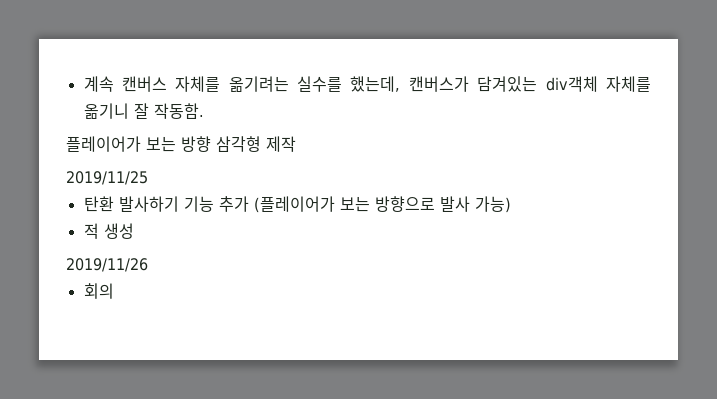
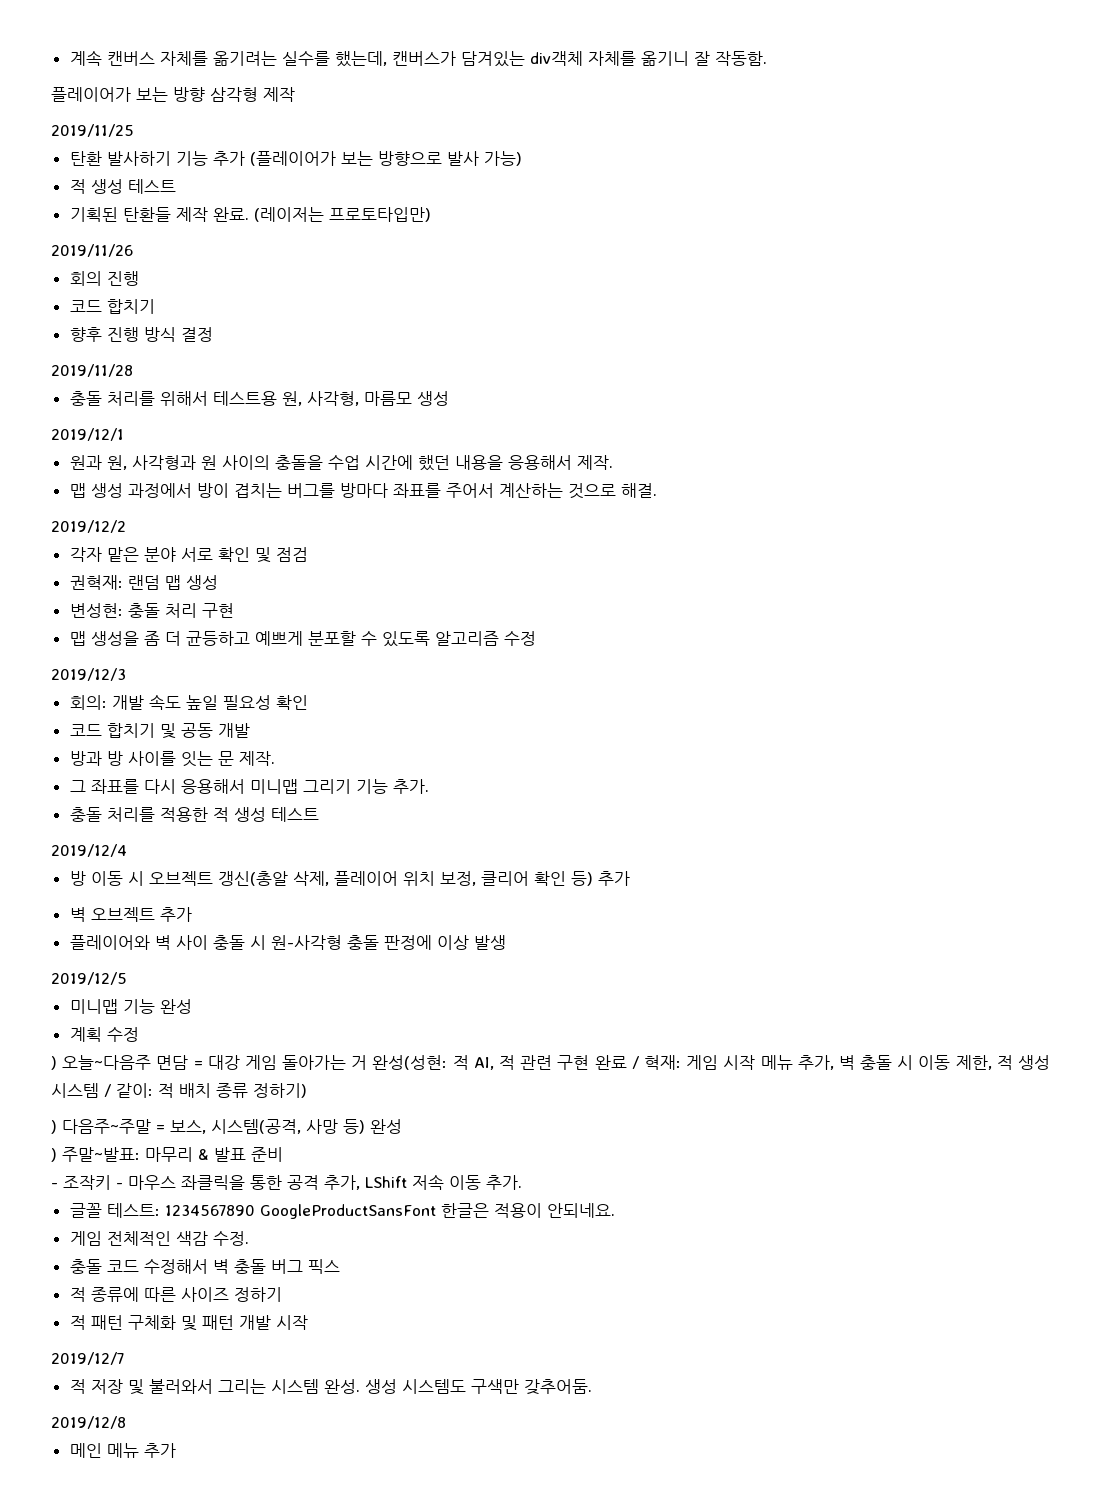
[66,258,148,272] [83,283,114,299] // 2019/11/26 // 회의 -> [127,179,176,194] [69,207,431,222] [51,244,133,257] [69,271,139,286] [69,299,155,314] [69,327,213,342] [51,364,133,377] [69,391,449,406] [51,428,124,441] [69,455,613,471] [69,483,657,499] [51,520,126,533] [69,547,308,563] [69,575,218,590] [69,603,234,618] [69,631,536,647] [51,668,126,681] [69,694,308,710] [69,723,250,739] [69,751,275,767] [69,779,429,794] [69,807,319,822] [51,844,127,857] [69,871,630,886] [69,907,192,922] [69,935,506,950] [51,972,127,985] [69,999,192,1014] [69,1027,139,1042] [51,1055,1051,1070] [51,1083,307,1098] [51,1119,402,1134] [51,1147,283,1162] [51,1174,522,1190] [69,1203,615,1219] [69,1231,249,1246] [69,1259,340,1274] [69,1287,282,1302] [69,1315,308,1331] [51,1352,124,1365] [69,1379,592,1395] [51,1416,126,1429] [69,1443,176,1458] 테스트 // 기획된 탄환들 제작 완료. (레이저는 프로토타입만) // 2019/11/26 // 회의 진행 // 코드 합치기 // 향후 진행 방식 결정 // 2019/11/28 // 충돌 처리를 위해서 테스트용 원, 사각형, 마름모 생성 // 2019/12/1 // 원과 원, 사각형과 원 사이의 충돌을 수업 시간에 했던 내용을 응용해서 제작. // 맵 생성 과정에서 방이 겹치는 버그를 방마다 좌표를 주어서 계산하는 것으로 해결. // 2019/12/2 // 각자 맡은 분야 서로 확인 및 점검 // 권혁재: 랜덤 맵 생성 // 변성현: 충돌 처리 구현 // 맵 생성을 좀 더 균등하고 예쁘게 분포할 수 있도록 알고리즘 수정 // 2019/12/3 // 회의: 개발 속도 높일 필요성 확인 // 코드 합치기 및 공동 개발 // 방과 방 사이를 잇는 문 제작. // 그 좌표를 다시 응용해서 미니맵 그리기 기능 추가. // 충돌 처리를 적용한 적 생성 테스트 // 2019/12/4 // 방 이동 시 오브젝트 갱신(총알 삭제, 플레이어 위치 보정, 클리어 확인 등) 추가 // 벽 오브젝트 추가 // 플레이어와 벽 사이 충돌 시 원-사각형 충돌 판정에 이상 발생 // 2019/12/5 // 미니맵 기능 완성 // 계획 수정 // ) 오늘~다음주 면담 = 대강 게임 돌아가는 거 완성(성현: 적 AI, 적 관련 구현 완료 / 혁재: 게임 시작 메뉴 추가, 벽 충돌 시 이동 제한, 적 생성 시스템 / 같이: 적 배치 종류 정하기) // ) 다음주~주말 = 보스, 시스템(공격, 사망 등) 완성 // ) 주말~발표: 마무리 & 발표 준비 // - 조작키 - 마우스 좌클릭을 통한 공격 추가, LShift 저속 이동 추가. // 글꼴 테스트: 1234567890 GoogleProductSansFont 한글은 적용이 안되네요. // 게임 전체적인 색감 수정. // 충돌 코드 수정해서 벽 충돌 버그 픽스 // 적 종류에 따른 사이즈 정하기 // 적 패턴 구체화 및 패턴 개발 시작 // 2019/12/7 // 적 저장 및 불러와서 그리는 시스템 완성. 생성 시스템도 구색만 갖추어둠. // 2019/12/8 // 메인 메뉴 추가

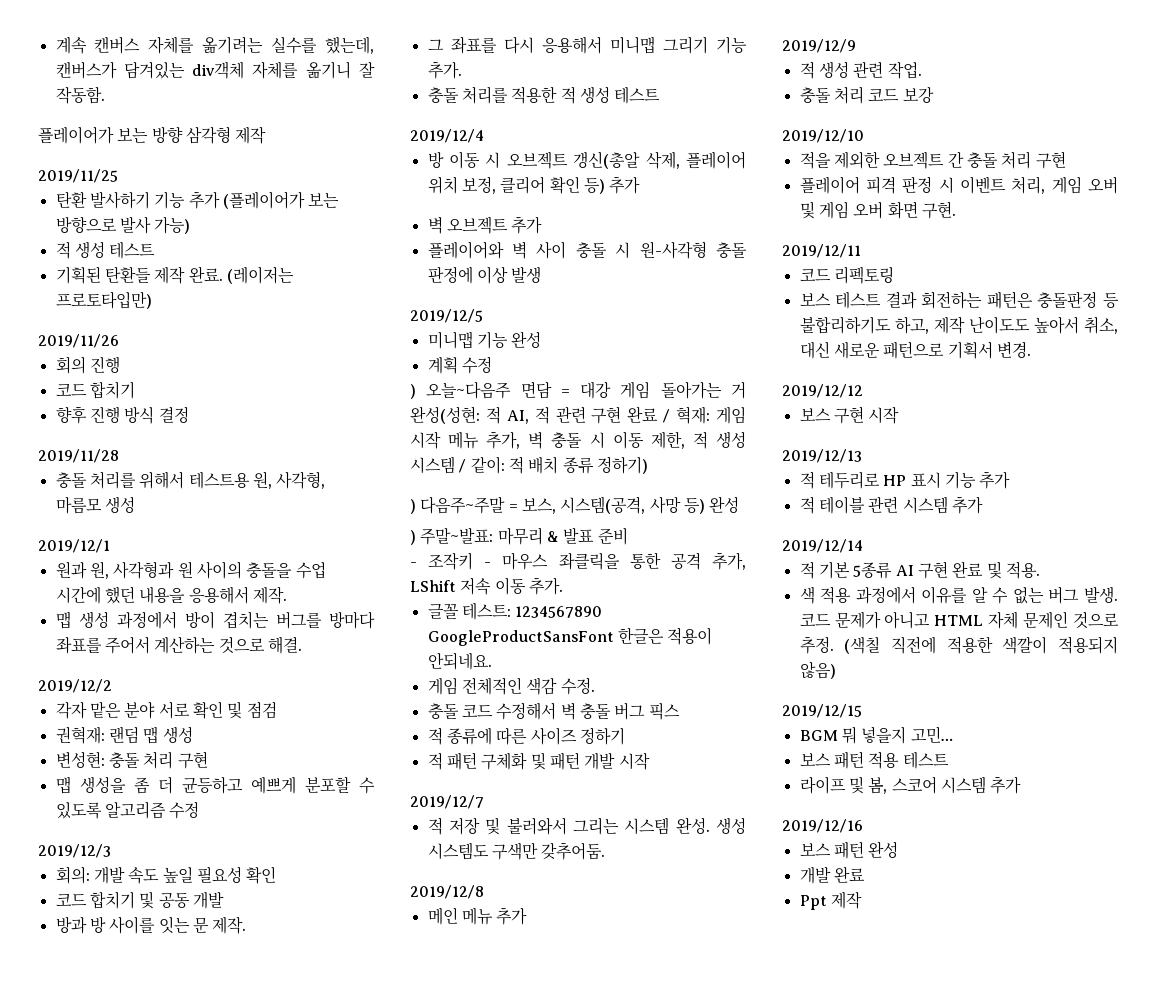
(176, 1450) none -> [782,39,856,53] [799,61,922,79] [799,86,934,104] [782,129,864,143] [799,151,1066,169] [799,176,1118,194] [799,201,956,219] [782,244,861,258] [799,266,894,284] [799,291,1119,309] [799,316,1118,334] [799,341,1031,359] [782,384,863,398] [799,406,900,424] [782,449,862,463] [799,471,1011,489] [799,496,983,514] [782,539,863,553] [799,561,1040,579] [799,586,1118,604] [799,611,1119,629] [799,636,1118,654] [799,661,836,679] [782,704,862,718] [799,726,953,744] [799,751,949,769] [799,776,1022,794] [782,819,863,833] [799,841,899,859] [799,866,865,884] [799,891,862,910] // 2019/12/9 // 적 생성 관련 작업. // 충돌 처리 코드 보강 // 2019/12/10 // 적을 제외한 오브젝트 간 충돌 처리 구현 // 플레이어 피격 판정 시 이벤트 처리, 게임 오버 및 게임 오버 화면 구현. // 2019/12/11 // 코드 리펙토링 // 보스 테스트 결과 회전하는 패턴은 충돌판정 등 불합리하기도 하고, 제작 난이도도 높아서 취소, 대신 새로운 패턴으로 기획서 변경. // 2019/12/12 // 보스 구현 시작 // 2019/12/13 // 적 테두리로 HP 표시 기능 추가 // 적 테이블 관련 시스템 추가 // 2019/12/14 // 적 기본 5종류 AI 구현 완료 및 적용. // 색 적용 과정에서 이유를 알 수 없는 버그 발생. 코드 문제가 아니고 HTML 자체 문제인 것으로 추정. (색칠 직전에 적용한 색깔이 적용되지 않음) // 2019/12/15 // BGM 뭐 넣을지 고민… // 보스 패턴 적용 테스트 // 라이프 및 봄, 스코어 시스템 추가 // 2019/12/16 // 보스 패턴 완성 // 개발 완료 // Ppt 제작

